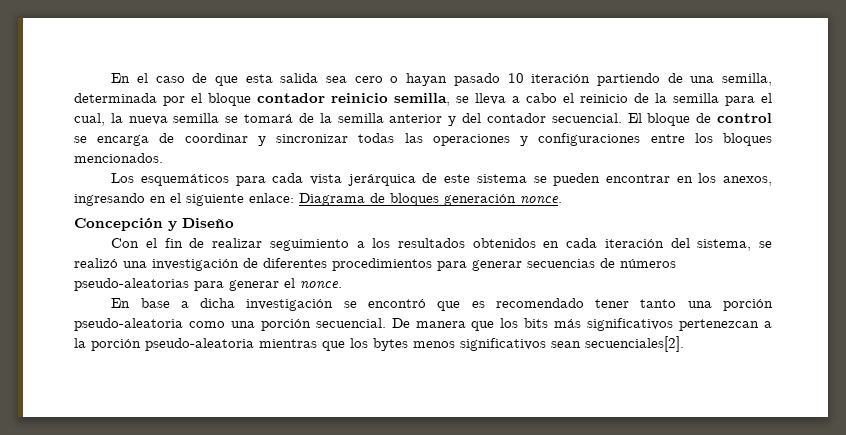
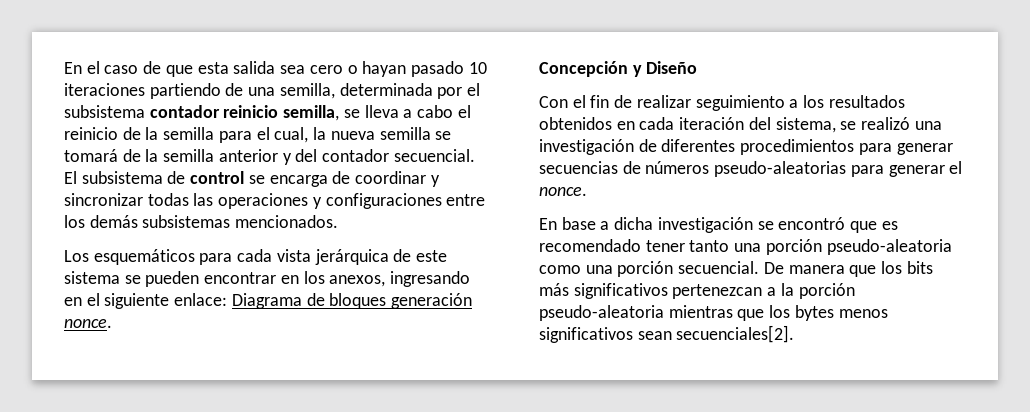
[531,74,591,83] iteración -> [64,83,145,96] iteraciones
[208,93,251,106] bloque -> [64,105,145,118] subsistema
[647,113,691,126] bloque -> [81,171,163,184] subsistema
[723,133,773,146] bloques -> [89,215,231,228] demás subsistemas

